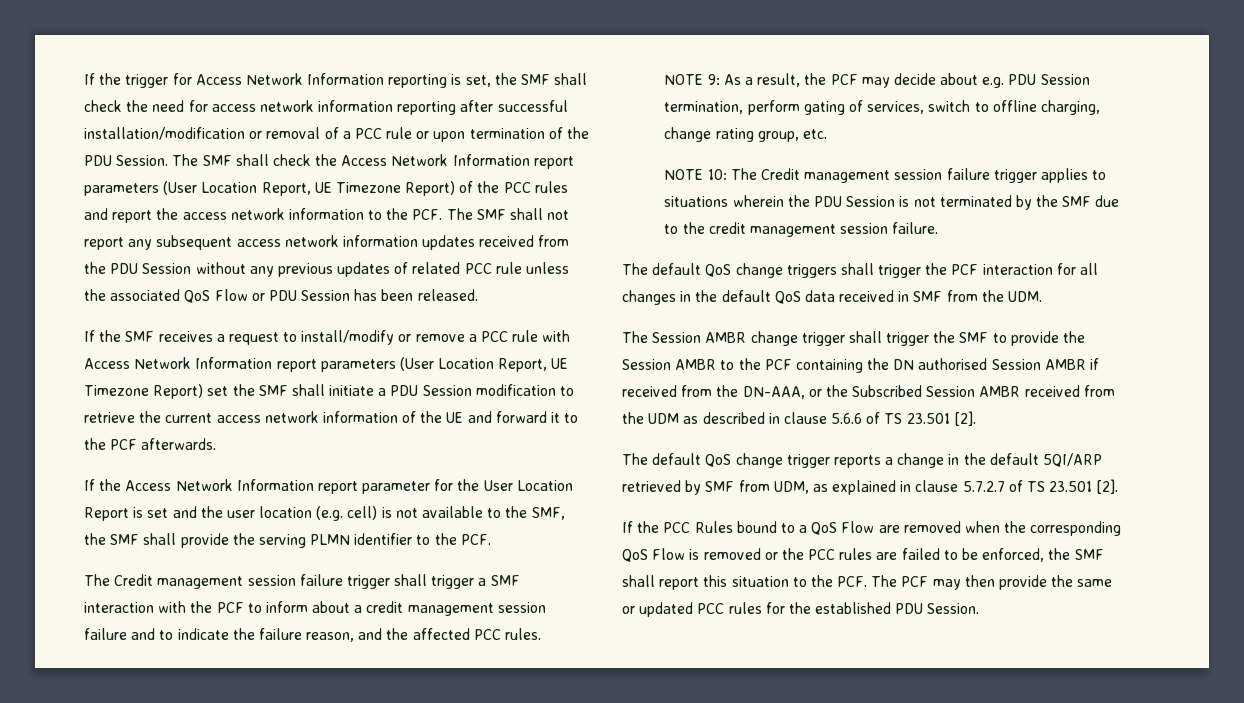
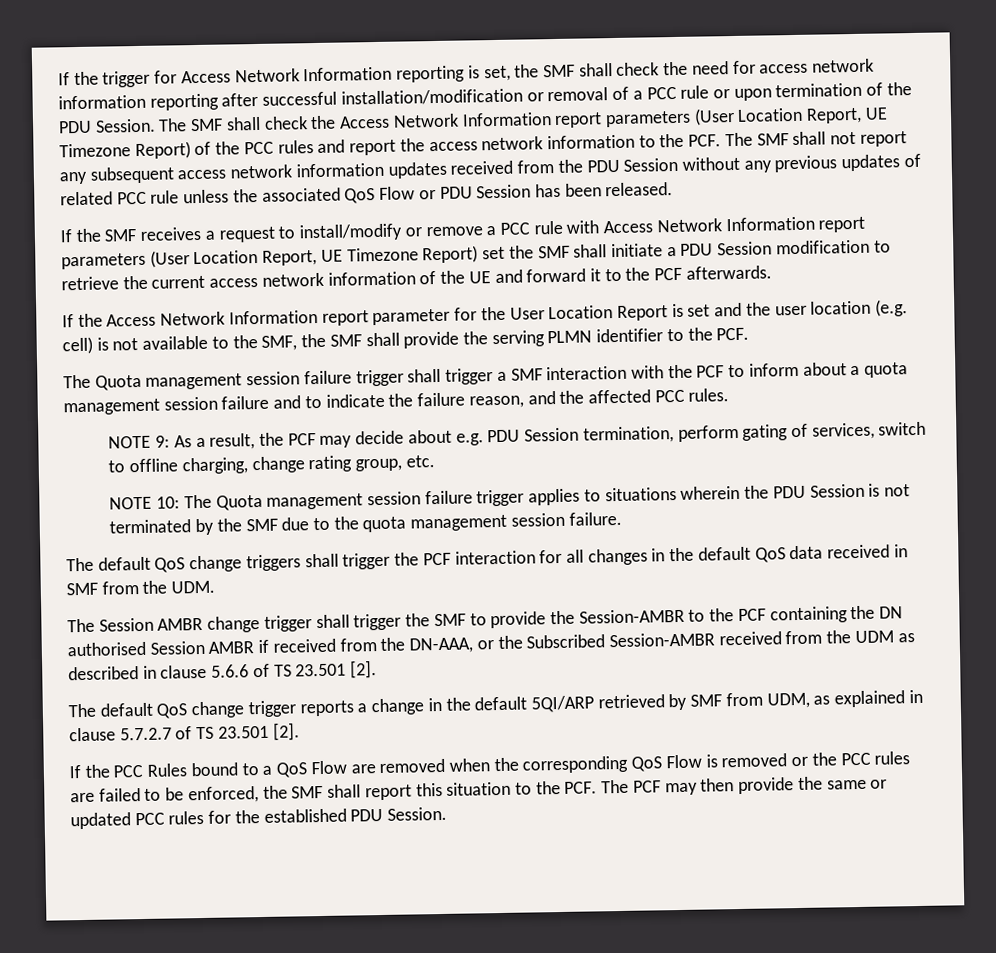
[114,574,154,586] Credit -> [94,374,142,391] Quota
[366,601,404,613] credit -> [864,362,909,378] quota
[760,168,800,180] Credit -> [215,494,263,511] Quota
[708,222,746,234] credit -> [362,516,407,533] quota
[622,359,717,370] Session AMBR -> [578,608,685,624] Session-AMBR
[926,386,1021,397] Session AMBR -> [608,632,715,648] Session-AMBR

